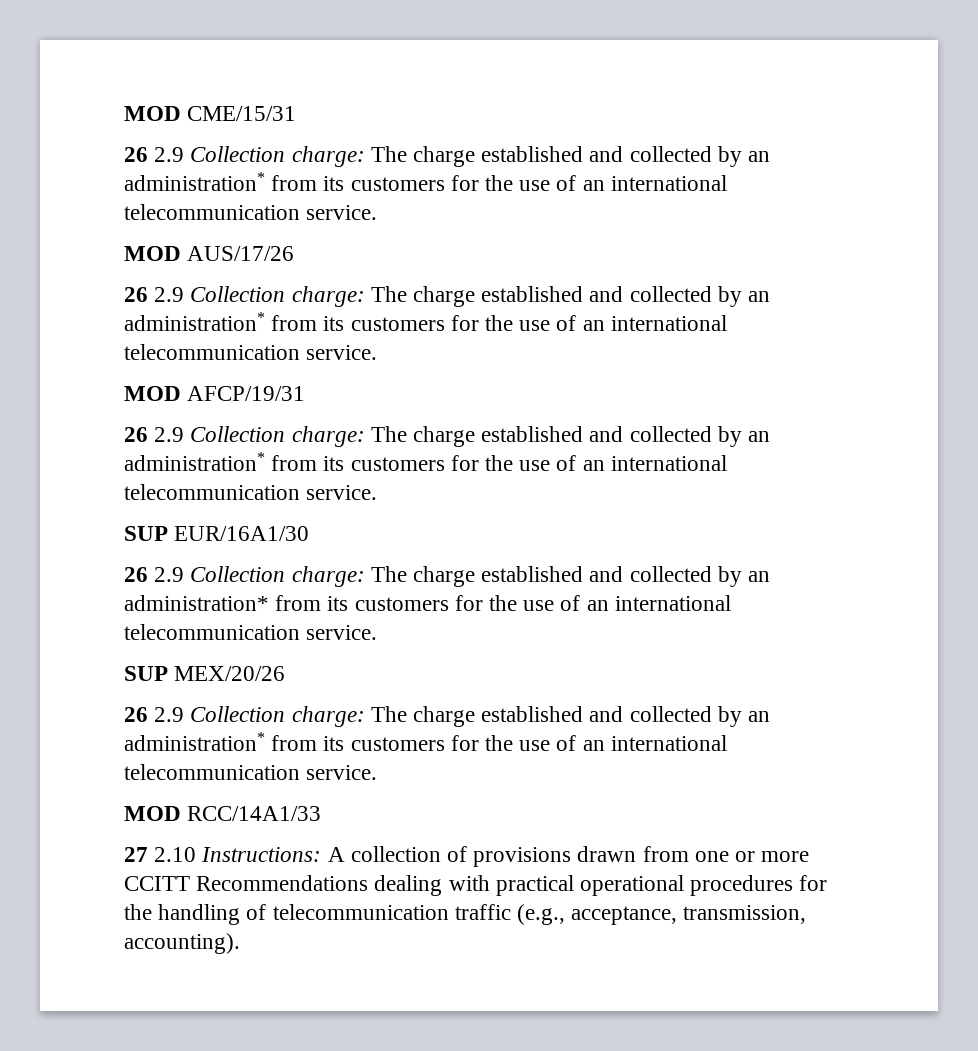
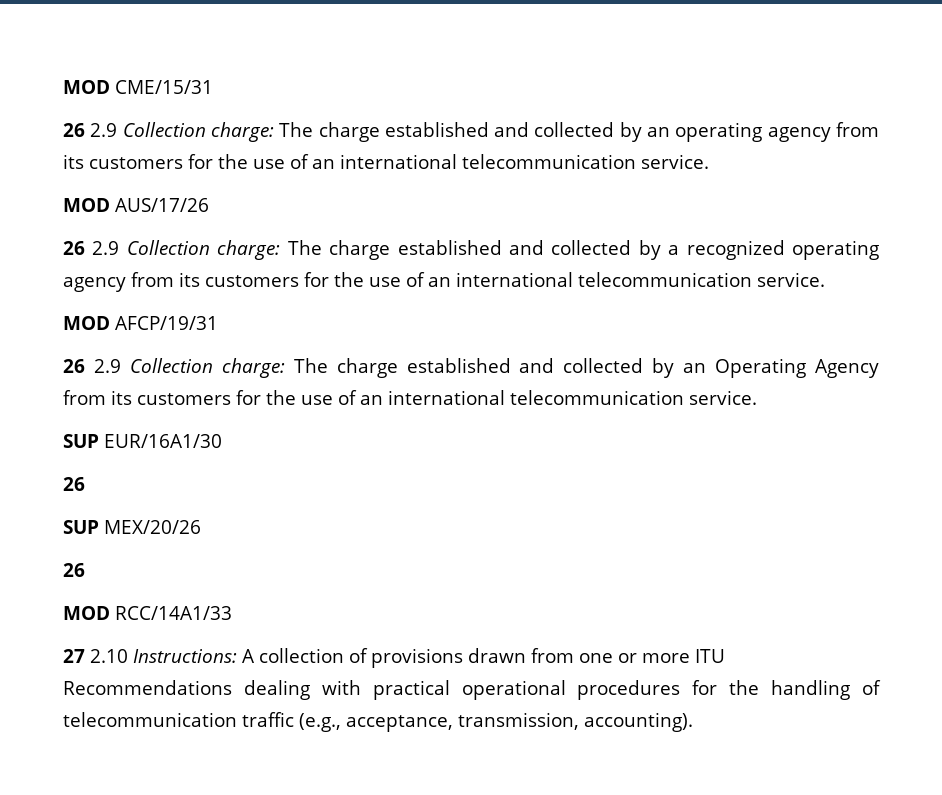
[124,172,265,191] administration* -> [675,122,831,142] operating agency
[748,291,771,302] [124,312,265,331] an administration* -> [668,240,879,260] [63,277,126,292] a recognized operating agency
[124,452,265,471] administration* -> [715,358,879,378] Operating Agency
[154,566,771,587] [124,595,731,611] [124,624,378,640] [124,666,286,681] [124,706,771,727] [124,732,727,751] [124,764,378,780] 2.9 Collection charge: The charge established and collected by an administration* from its customers for the use of an international telecommunication service. // SUP MEX/20/26 // 26 2.9 Collection charge: The charge established and collected by an administration* from its customers for the use of an international telecommunication service. -> [63,520,201,534] [63,563,85,577] // SUP MEX/20/26 // 26
[124,876,190,891] CCITT -> [695,649,725,663] ITU

